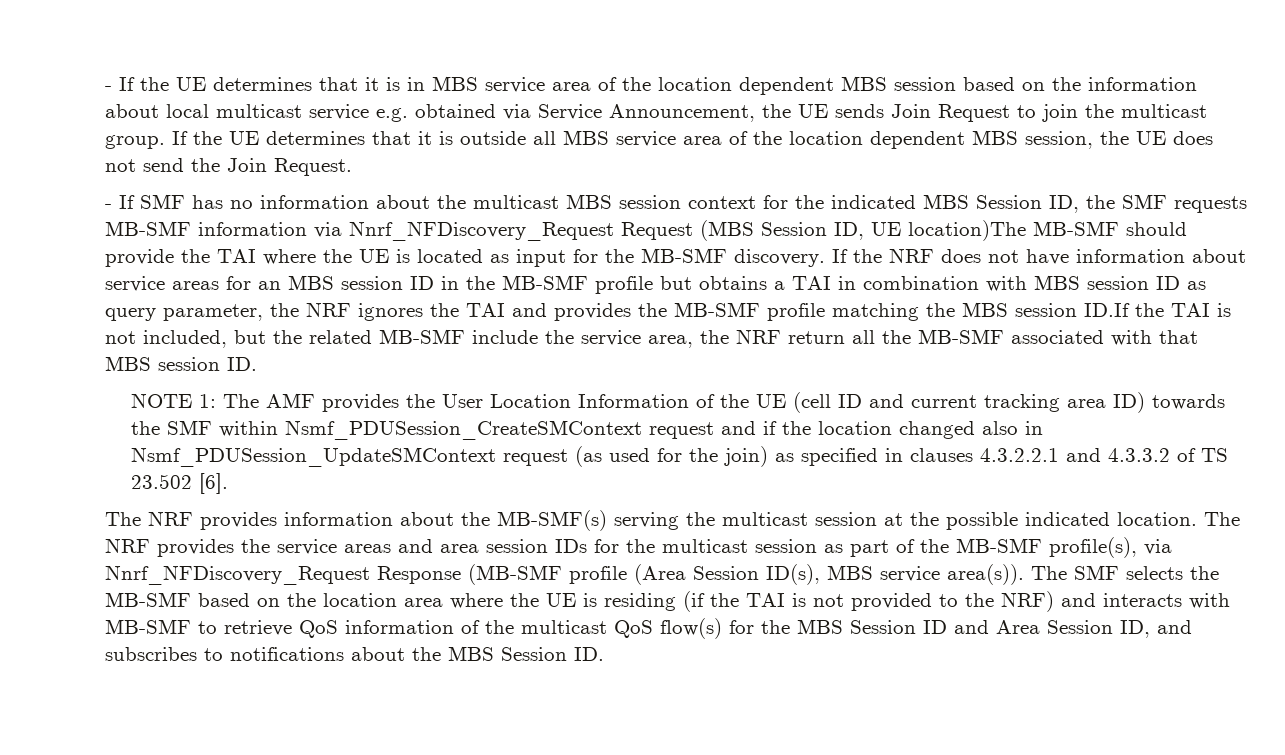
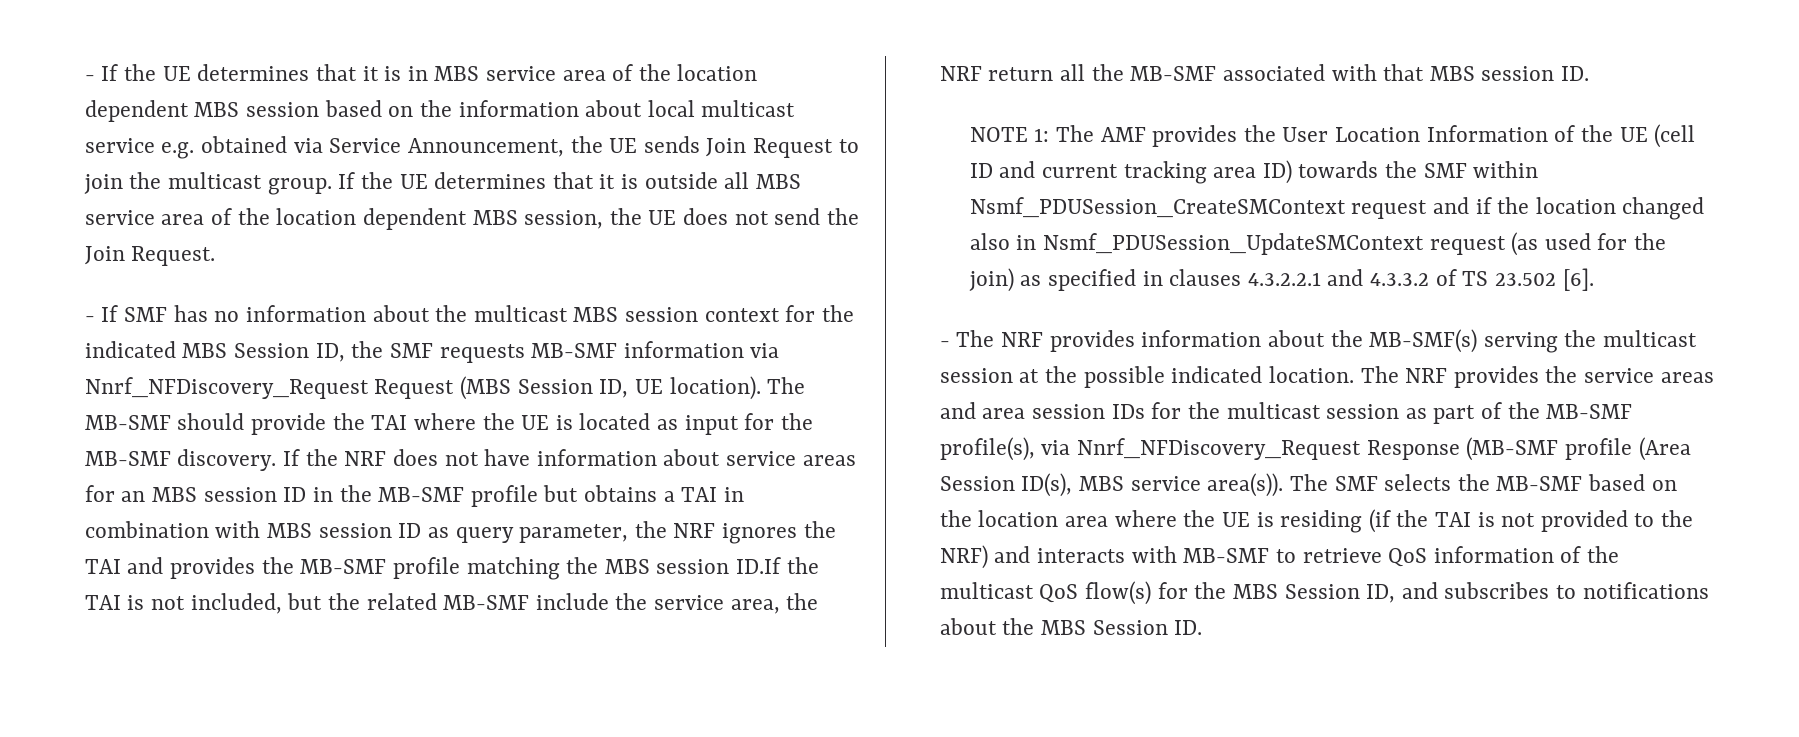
[907,220,1026,241] location)The -> [669,376,806,400] location). The
(229, 483) none -> [939,341,950,347] -
[922,620,1113,634] ID and Area Session -> (1360, 591) none

